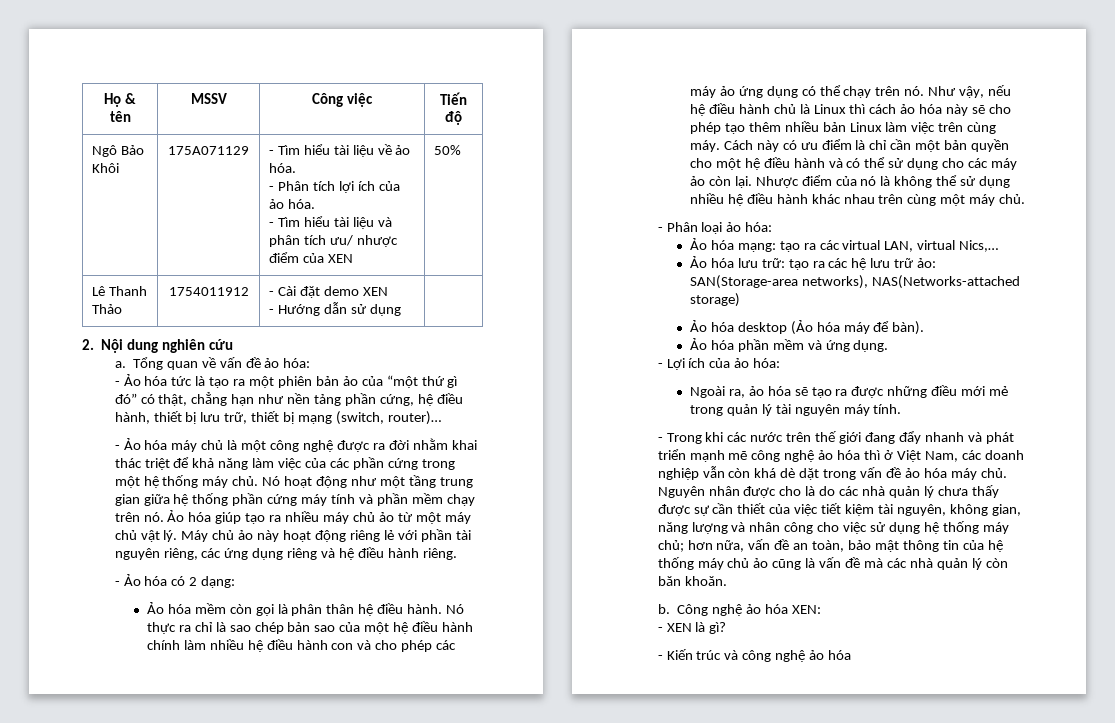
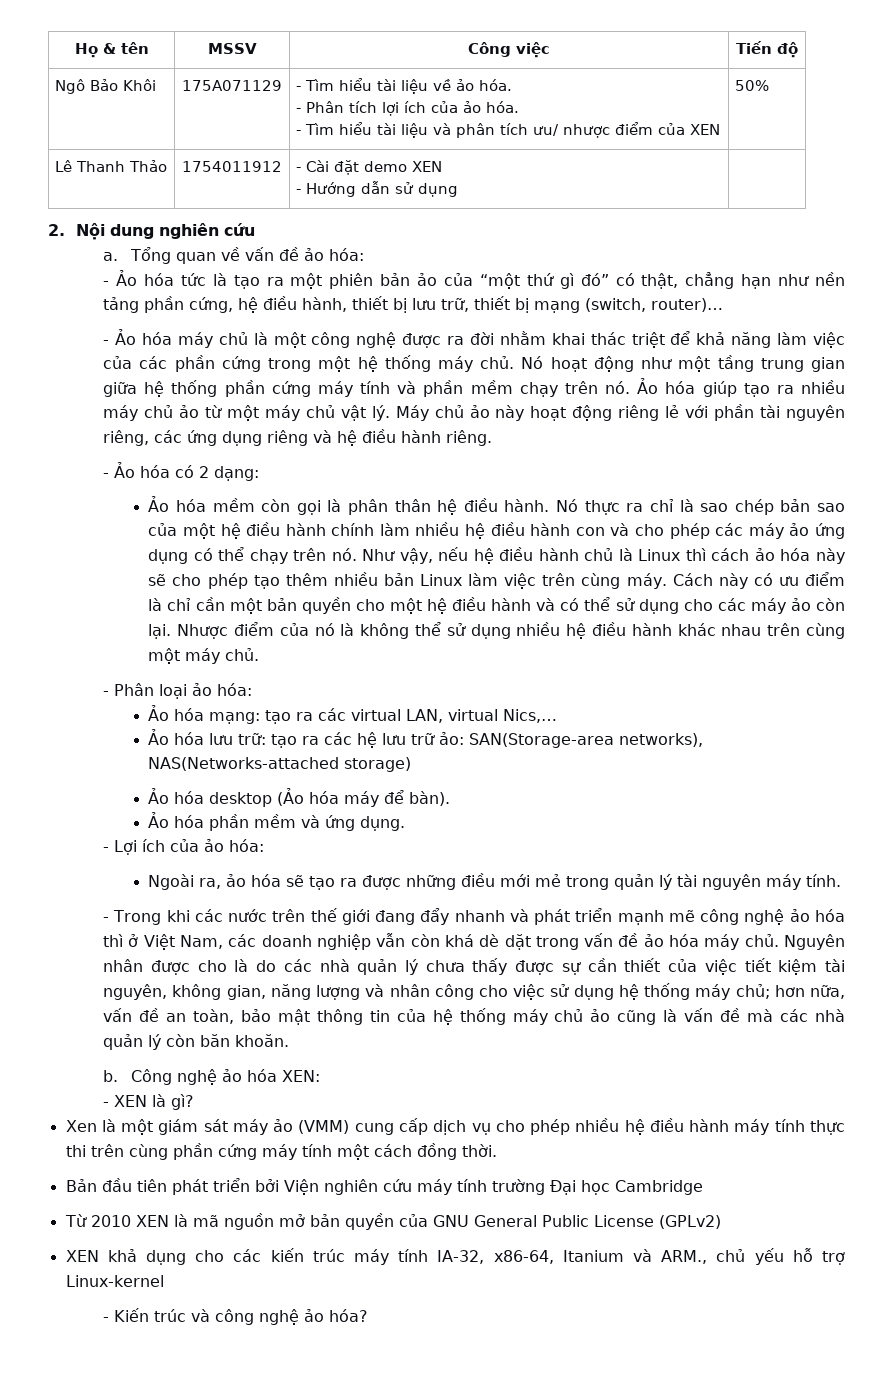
(727, 628) none -> [65,1118,845,1135] [65,1143,497,1160] [65,1178,703,1195] [64,1213,721,1230] [65,1248,846,1265] [65,1275,164,1287] // Xen là một giám sát máy ảo (VMM) cung cấp dịch vụ cho phép nhiều hệ điều hành máy tính thực thi trên cùng phần cứng máy tính một cách đồng thời. // Bản đầu tiên phát triển bởi Viện nghiên cứu máy tính trường Đại học Cambridge // Từ 2010 XEN là mã nguồn mở bản quyền của GNU General Public License (GPLv2) // XEN khả dụng cho các kiến trúc máy tính IA-32, x86-64, Itanium và ARM., chủ yếu hỗ trợ Linux-kernel
[828,650,852,660] hóa -> [329,1309,369,1322] hóa?

